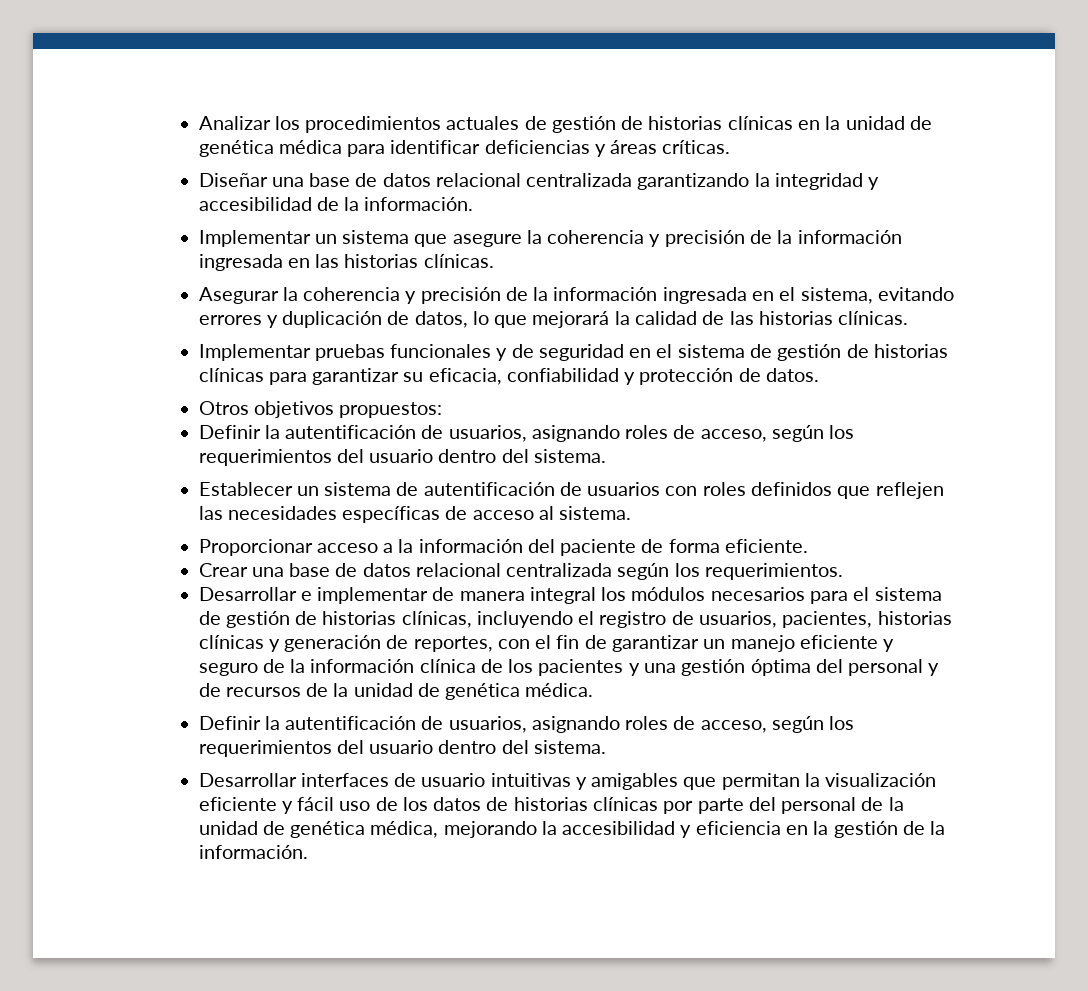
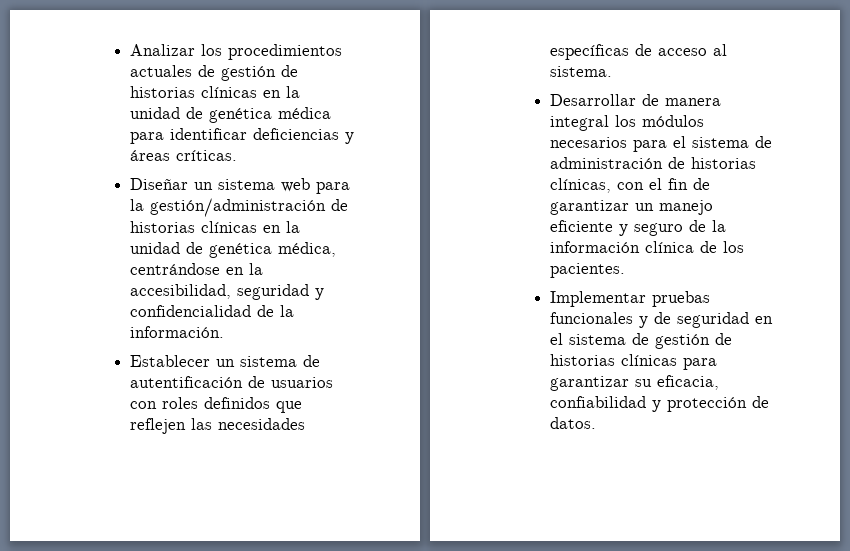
[271,173,880,190] [198,197,312,211] una base de datos relacional centralizada garantizando la integridad y accesibilidad -> [194,178,351,194] [130,198,349,217] [130,221,301,233] [130,242,337,258] [130,263,264,275] [130,284,325,300] [130,305,252,317] un sistema web para la gestión/administración de historias clínicas en la unidad de genética médica, centrándose en la accesibilidad, seguridad y confidencialidad
[198,230,902,247] [198,254,494,271] [198,287,954,304] [198,311,909,328] Implementar un sistema que asegure la coherencia y precisión de la información ingresada en las historias clínicas. // Asegurar la coherencia y precisión de la información ingresada en el sistema, evitando errores y duplicación de datos, lo que mejorará la calidad de las historias clínicas. -> [130,355,321,367] [130,376,334,388] [130,397,303,413] [130,418,306,434] [550,44,728,60] [550,66,613,77] [550,94,722,106] [550,115,705,131] [550,136,773,152] [550,157,757,169] [550,178,711,193] [550,200,714,215] [550,220,727,236] [550,241,745,253] [550,263,626,278] Establecer un sistema de autentificación de usuarios con roles definidos que reflejen las necesidades específicas de acceso al sistema. // Desarrollar de manera integral los módulos necesarios para el sistema de administración de historias clínicas, con el fin de garantizar un manejo eficiente y seguro de la información clínica de los pacientes.
[198,401,443,418] [198,425,855,442] [198,449,606,466] [198,482,944,499] [198,506,632,523] [198,539,808,556] [198,563,843,580] [198,587,942,604] [198,611,952,628] [198,635,895,652] [198,659,940,676] [198,683,594,700] [198,716,855,733] [198,740,606,757] [198,773,937,790] [198,797,904,814] [198,821,946,838] [198,845,308,859] // Otros objetivos propuestos: // Definir la autentificación de usuarios, asignando roles de acceso, según los requerimientos del usuario dentro del sistema. // Establecer un sistema de autentificación de usuarios con roles definidos que reflejen las necesidades específicas de acceso al sistema. // Proporcionar acceso a la información del paciente de forma eficiente. // Crear una base de datos relacional centralizada según los requerimientos. // Desarrollar e implementar de manera integral los módulos necesarios para el sistema de gestión de historias clínicas, incluyendo el registro de usuarios, pacientes, historias clínicas y generación de reportes, con el fin de garantizar un manejo eficiente y seguro de la información clínica de los pacientes y una gestión óptima del personal y de recursos de la unidad de genética médica. // Definir la autentificación de usuarios, asignando roles de acceso, según los requerimientos del usuario dentro del sistema. // Desarrollar interfaces de usuario intuitivas y amigables que permitan la visualización eficiente y fácil uso de los datos de historias clínicas por parte del personal de la unidad de genética médica, mejorando la accesibilidad y eficiencia en la gestión de la información. -> (597, 423) none

